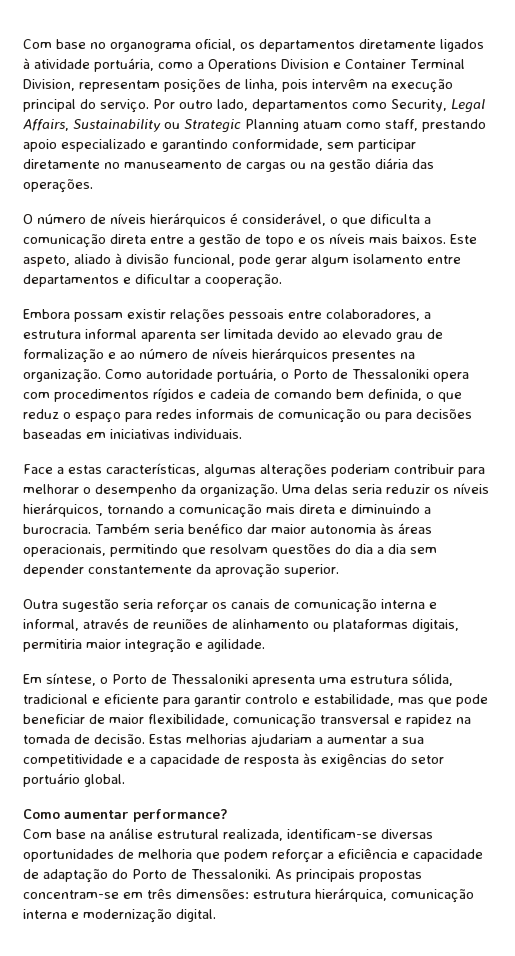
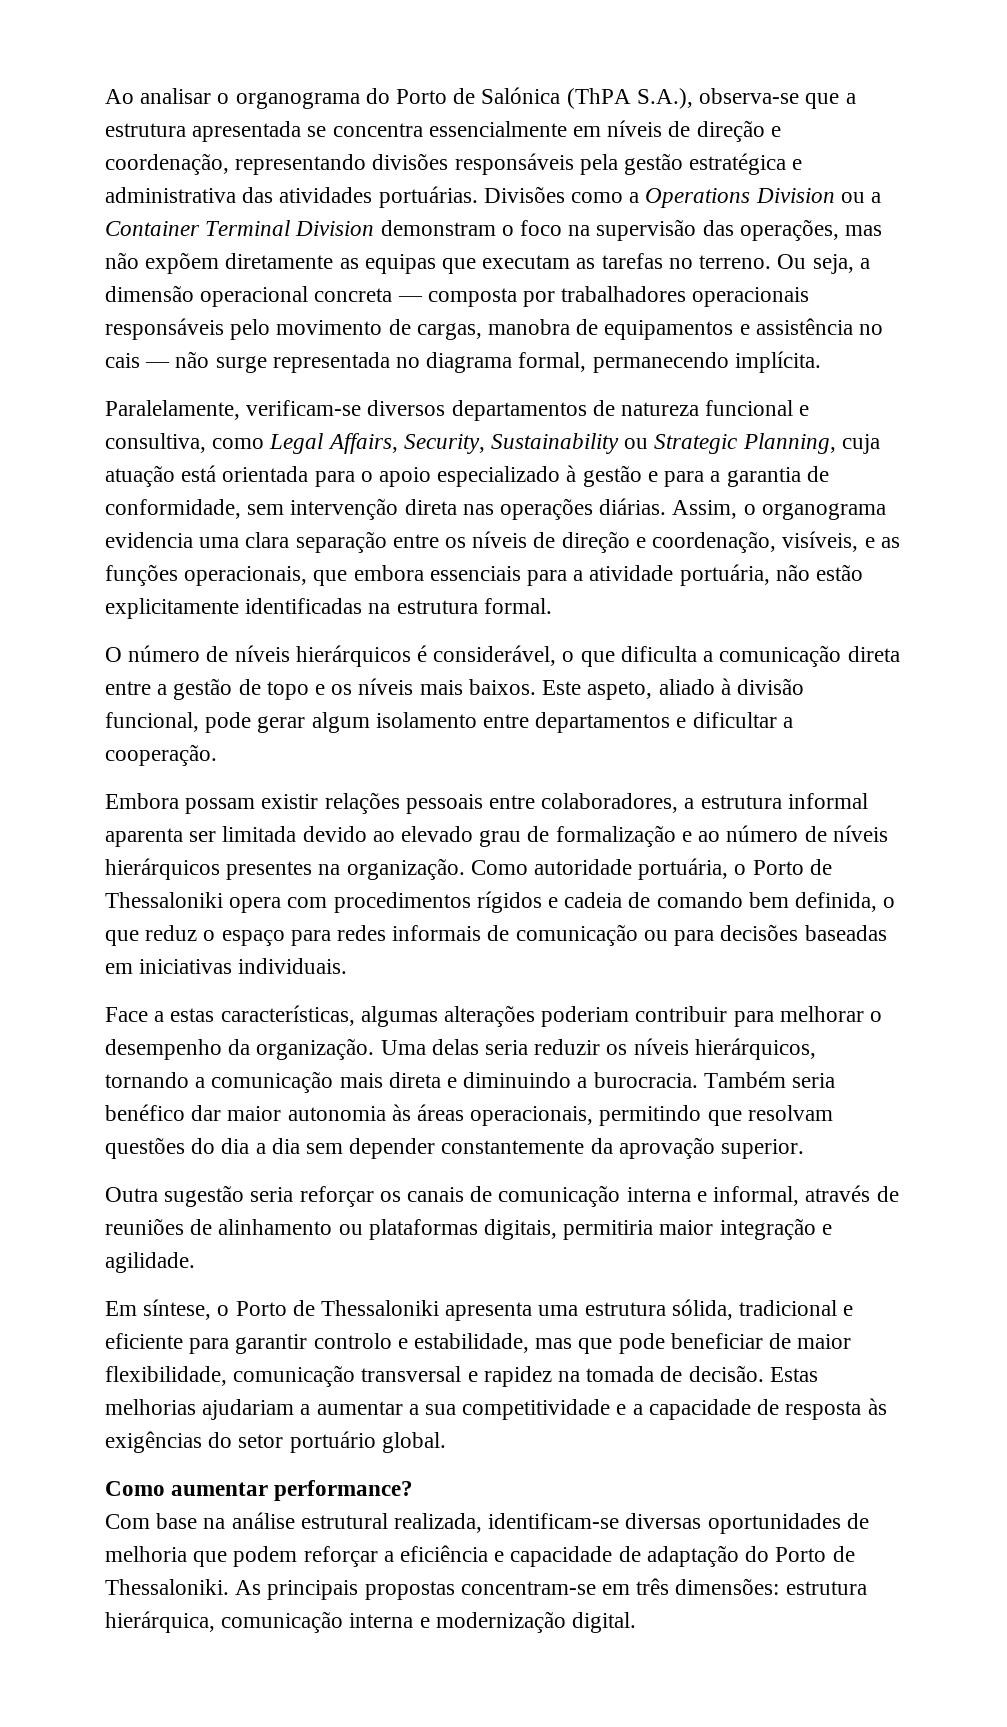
[23,39,484,52] [23,58,465,72] [23,78,453,93] [23,99,447,113] Com base no organograma oficial, os departamentos diretamente ligados à atividade portuária, como a Operations Division e Container Terminal Division, representam posições de linha, pois intervêm na execução principal do serviço. Por outro lado, departamentos como Security, -> [105,87,856,109] [105,120,781,142] [105,153,803,175] [105,186,882,208] [105,219,883,241] [105,252,870,274] [105,285,810,307] [105,318,884,340] [105,351,821,373] [105,400,810,421] [105,433,265,453] Ao analisar o organograma do Porto de Salónica (ThPA S.A.), observa-se que a estrutura apresentada se concentra essencialmente em níveis de direção e coordenação, representando divisões responsáveis pela gestão estratégica e administrativa das atividades portuárias. Divisões como a Operations Division ou a Container Terminal Division demonstram o foco na supervisão das operações, mas não expõem diretamente as equipas que executam as tarefas no terreno. Ou seja, a dimensão operacional concreta — composta por trabalhadores operacionais responsáveis pelo movimento de cargas, manobra de equipamentos e assistência no cais — não surge representada no diagrama formal, permanecendo implícita. // Paralelamente, verificam-se diversos departamentos de natureza funcional e consultiva, como
(69, 125) none -> [403,434,485,454] Security,
[245,119,486,132] [23,139,416,152] [23,158,434,172] [23,179,93,193] Planning atuam como staff, prestando apoio especializado e garantindo conformidade, sem participar diretamente no manuseamento de cargas ou na gestão diária das operações. -> [742,433,880,454] [105,465,829,487] [105,498,886,520] [105,531,900,553] [105,564,864,586] [105,598,552,619] Planning, cuja atuação está orientada para o apoio especializado à gestão e para a garantia de conformidade, sem intervenção direta nas operações diárias. Assim, o organograma evidencia uma clara separação entre os níveis de direção e coordenação, visíveis, e as funções operacionais, que embora essenciais para a atividade portuária, não estão explicitamente identificadas na estrutura formal.

